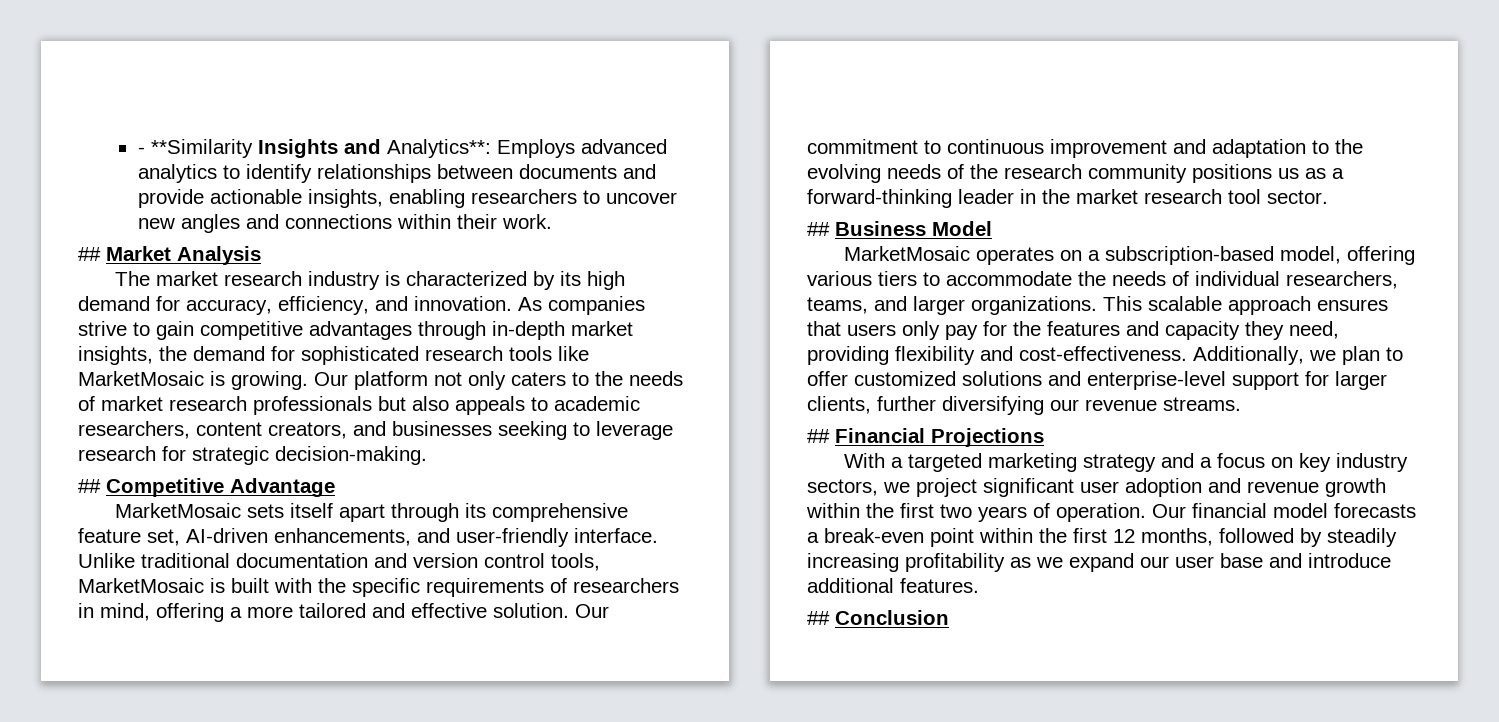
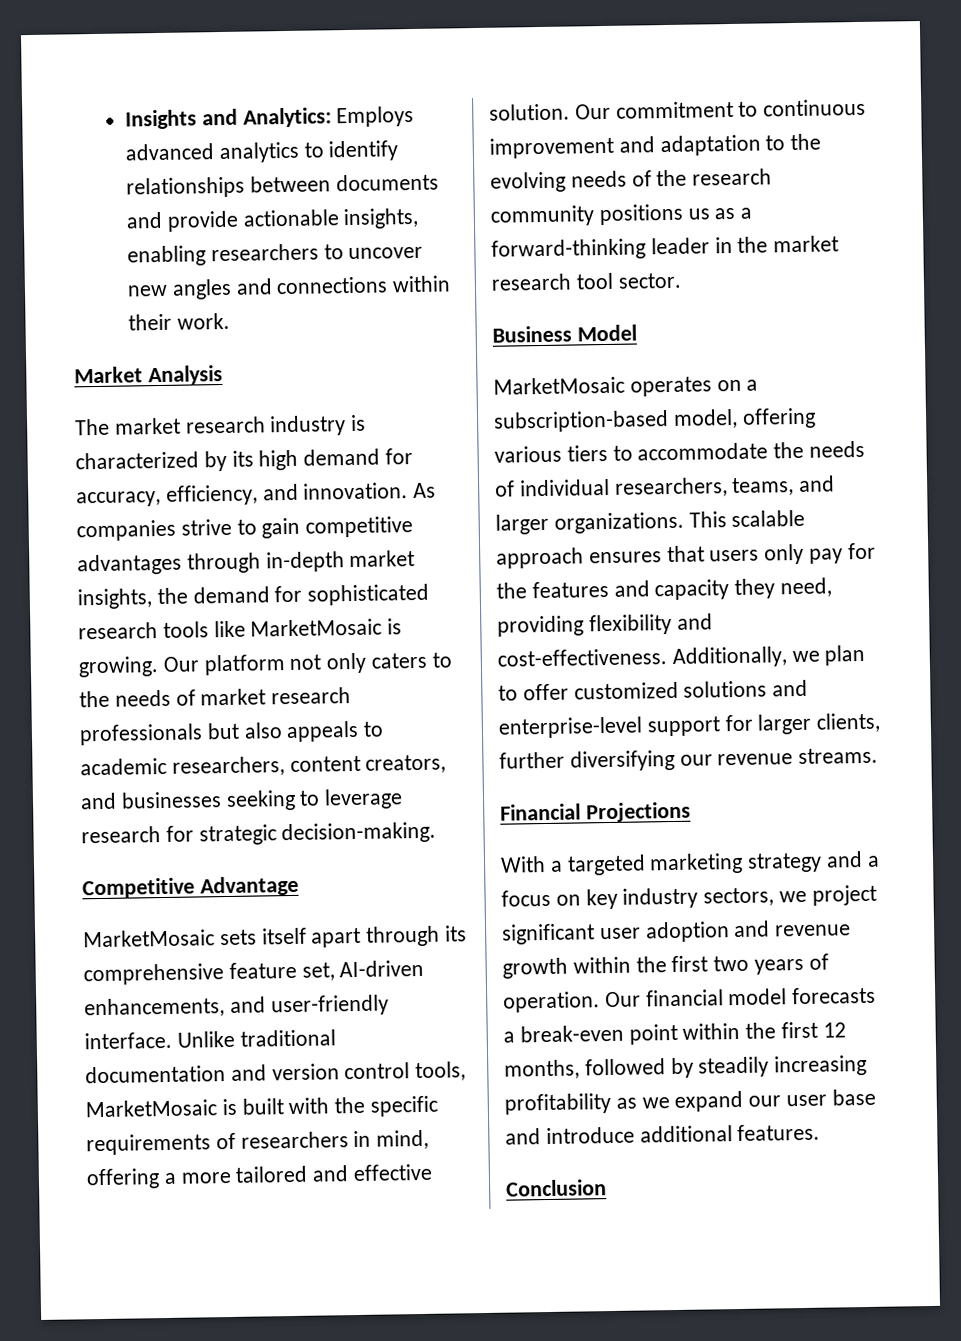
[137,139,253,158] - **Similarity -> (124, 119) none
[386,139,491,158] Analytics**: -> [242,107,332,128] Analytics:
[78,247,101,261] ## -> (230, 321) none
[78,479,101,493] ## -> (437, 833) none
[807,222,830,236] ## -> (682, 280) none
[807,429,830,443] ## -> (879, 756) none
[807,611,830,625] ## -> (821, 1132) none

